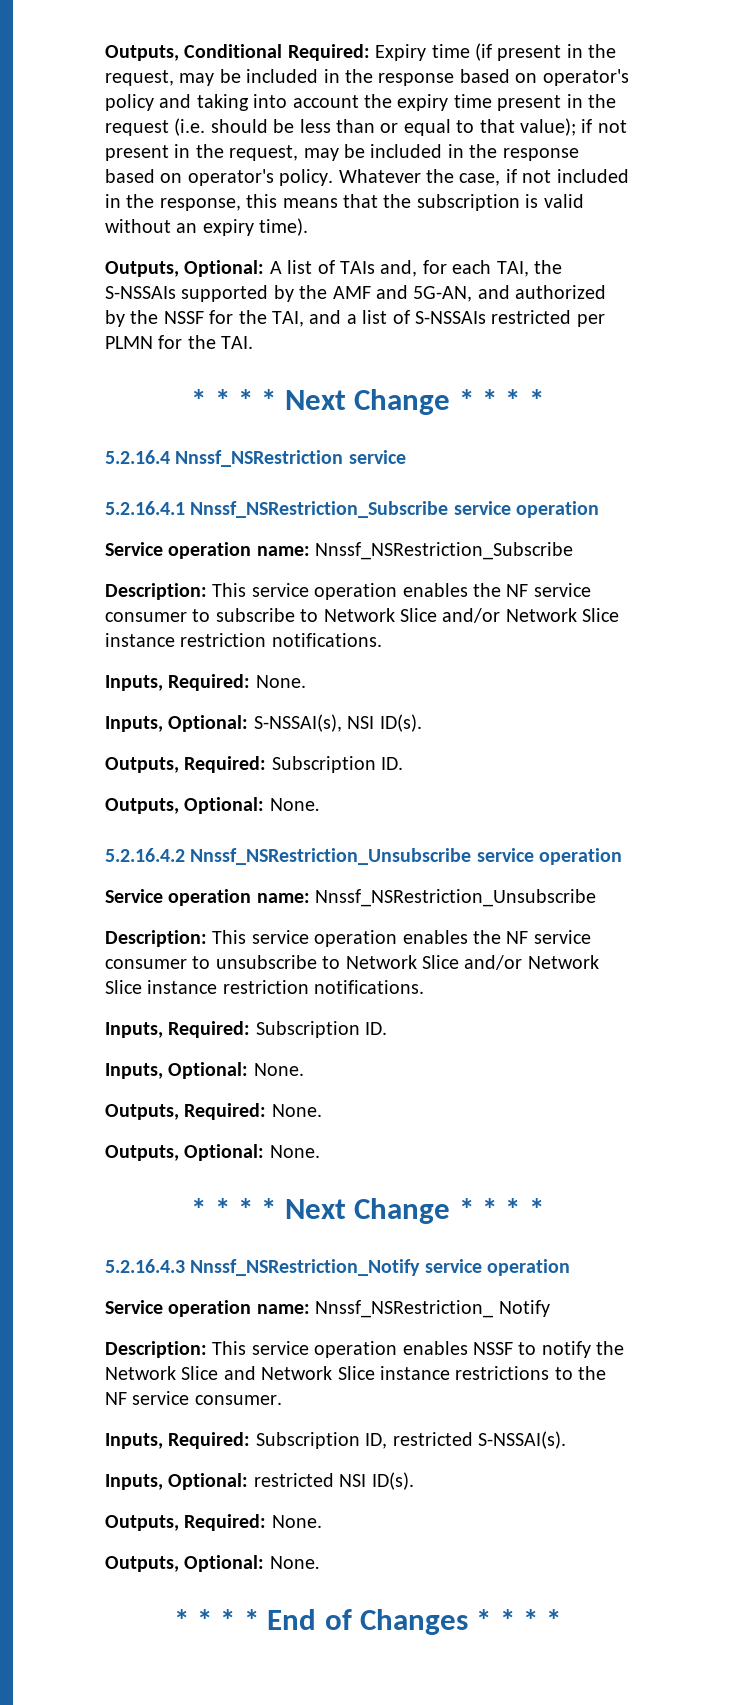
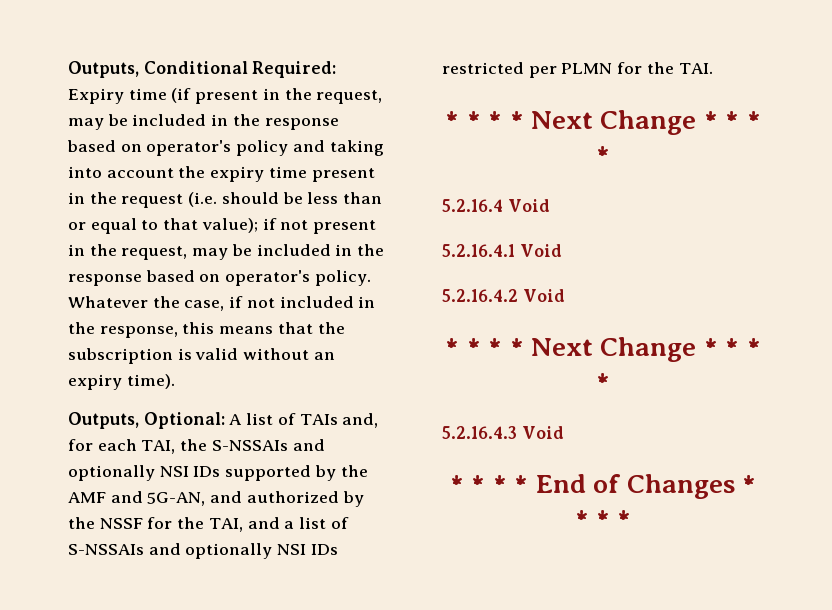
(176, 292) none -> [292,439,325,451] [68,465,221,481] and optionally NSI IDs
(486, 317) none -> [148,543,338,559] and optionally NSI IDs
[175,450,406,467] Nnssf_NSRestriction service -> [507,199,550,212] Void
[190,501,600,518] [105,542,574,560] [105,583,591,600] [105,608,620,623] [105,633,382,647] [105,674,306,691] [105,714,422,732] [105,756,404,773] [105,797,320,814] [105,848,623,865] [105,889,597,907] [105,930,591,947] [105,955,599,970] [105,980,425,994] [105,1021,388,1038] [105,1062,304,1079] [105,1103,322,1120] [105,1144,320,1161] Nnssf_NSRestriction_Subscribe service operation // Service operation name: Nnssf_NSRestriction_Subscribe // Description: This service operation enables the NF service consumer to subscribe to Network Slice and/or Network Slice instance restriction notifications. // Inputs, Required: None. // Inputs, Optional: S-NSSAI(s), NSI ID(s). // Outputs, Required: Subscription ID. // Outputs, Optional: None. // 5.2.16.4.2 Nnssf_NSRestriction_Unsubscribe service operation // Service operation name: Nnssf_NSRestriction_Unsubscribe // Description: This service operation enables the NF service consumer to unsubscribe to Network Slice and/or Network Slice instance restriction notifications. // Inputs, Required: Subscription ID. // Inputs, Optional: None. // Outputs, Required: None. // Outputs, Optional: None. -> [519,244,562,257] [442,289,565,302] Void // 5.2.16.4.2 Void
[190,1259,571,1276] [105,1300,550,1318] [105,1341,625,1358] [105,1366,607,1380] [105,1391,282,1405] [105,1431,566,1449] [105,1472,414,1490] [105,1514,322,1531] [105,1555,320,1572] Nnssf_NSRestriction_Notify service operation // Service operation name: Nnssf_NSRestriction_ Notify // Description: This service operation enables NSSF to notify the Network Slice and Network Slice instance restrictions to the NF service consumer. // Inputs, Required: Subscription ID, restricted S-NSSAI(s). // Inputs, Optional: restricted NSI ID(s). // Outputs, Required: None. // Outputs, Optional: None. -> [521,426,564,439] Void

